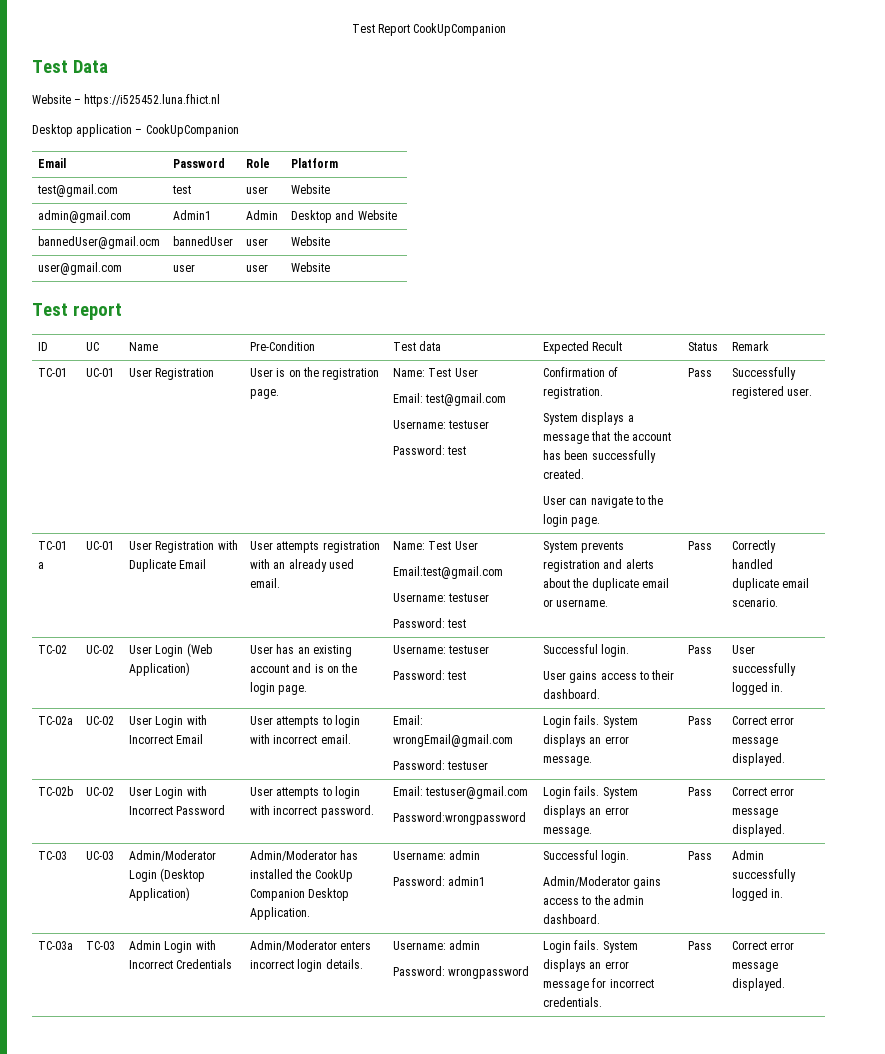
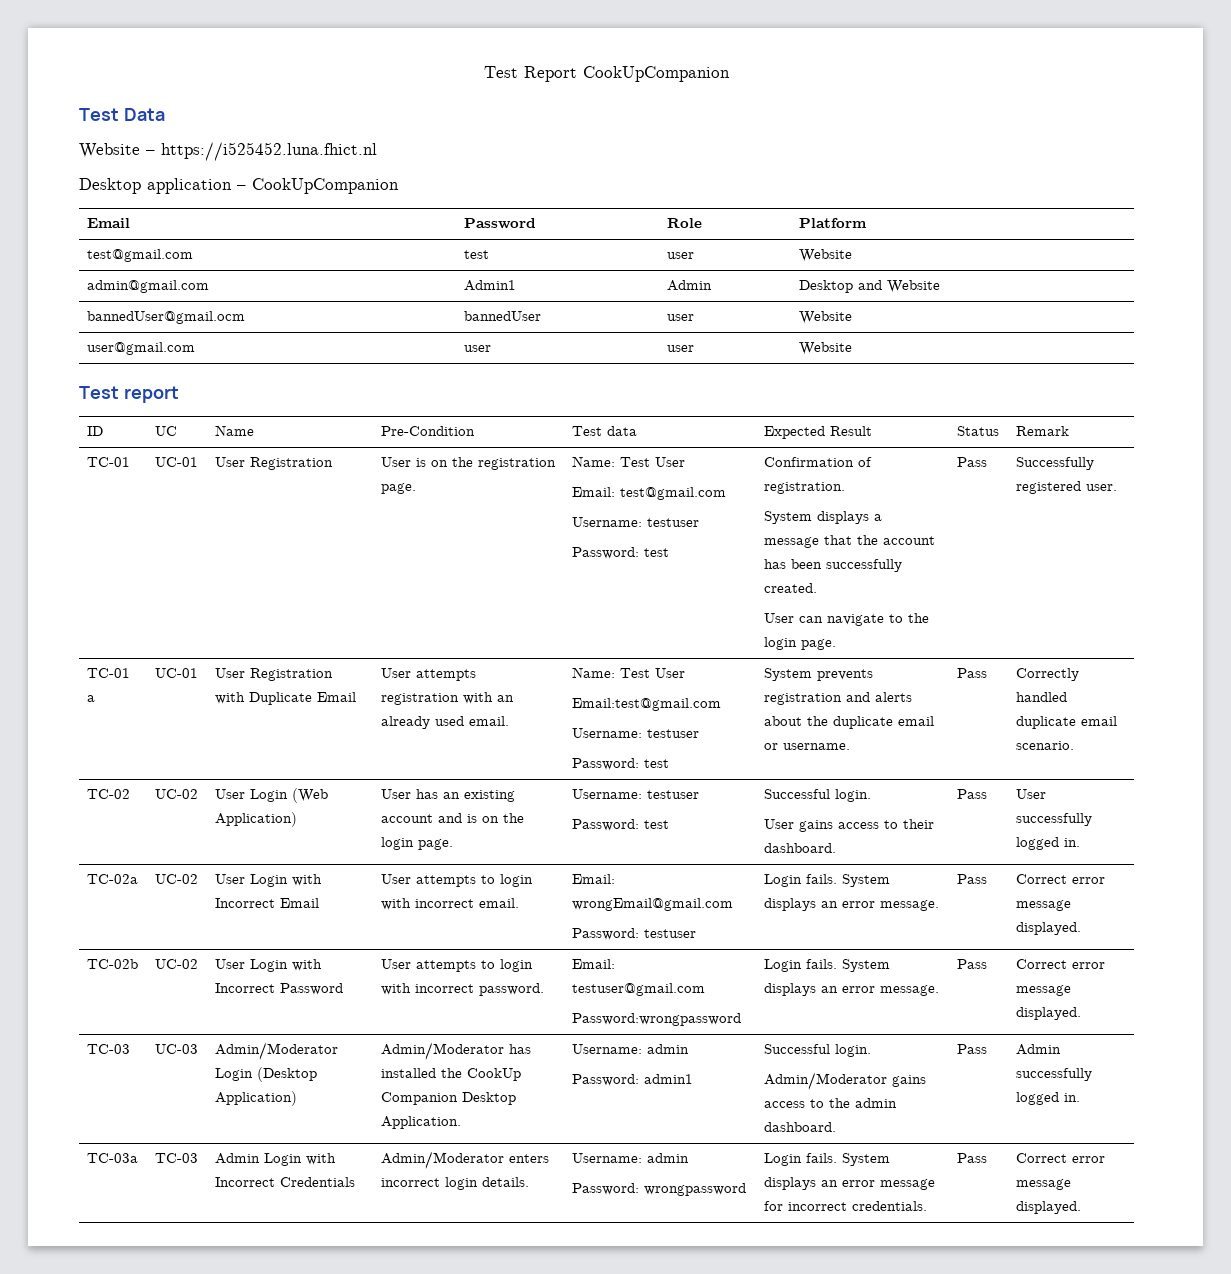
[592,341,623,351] Recult -> [830,426,873,436] Result

